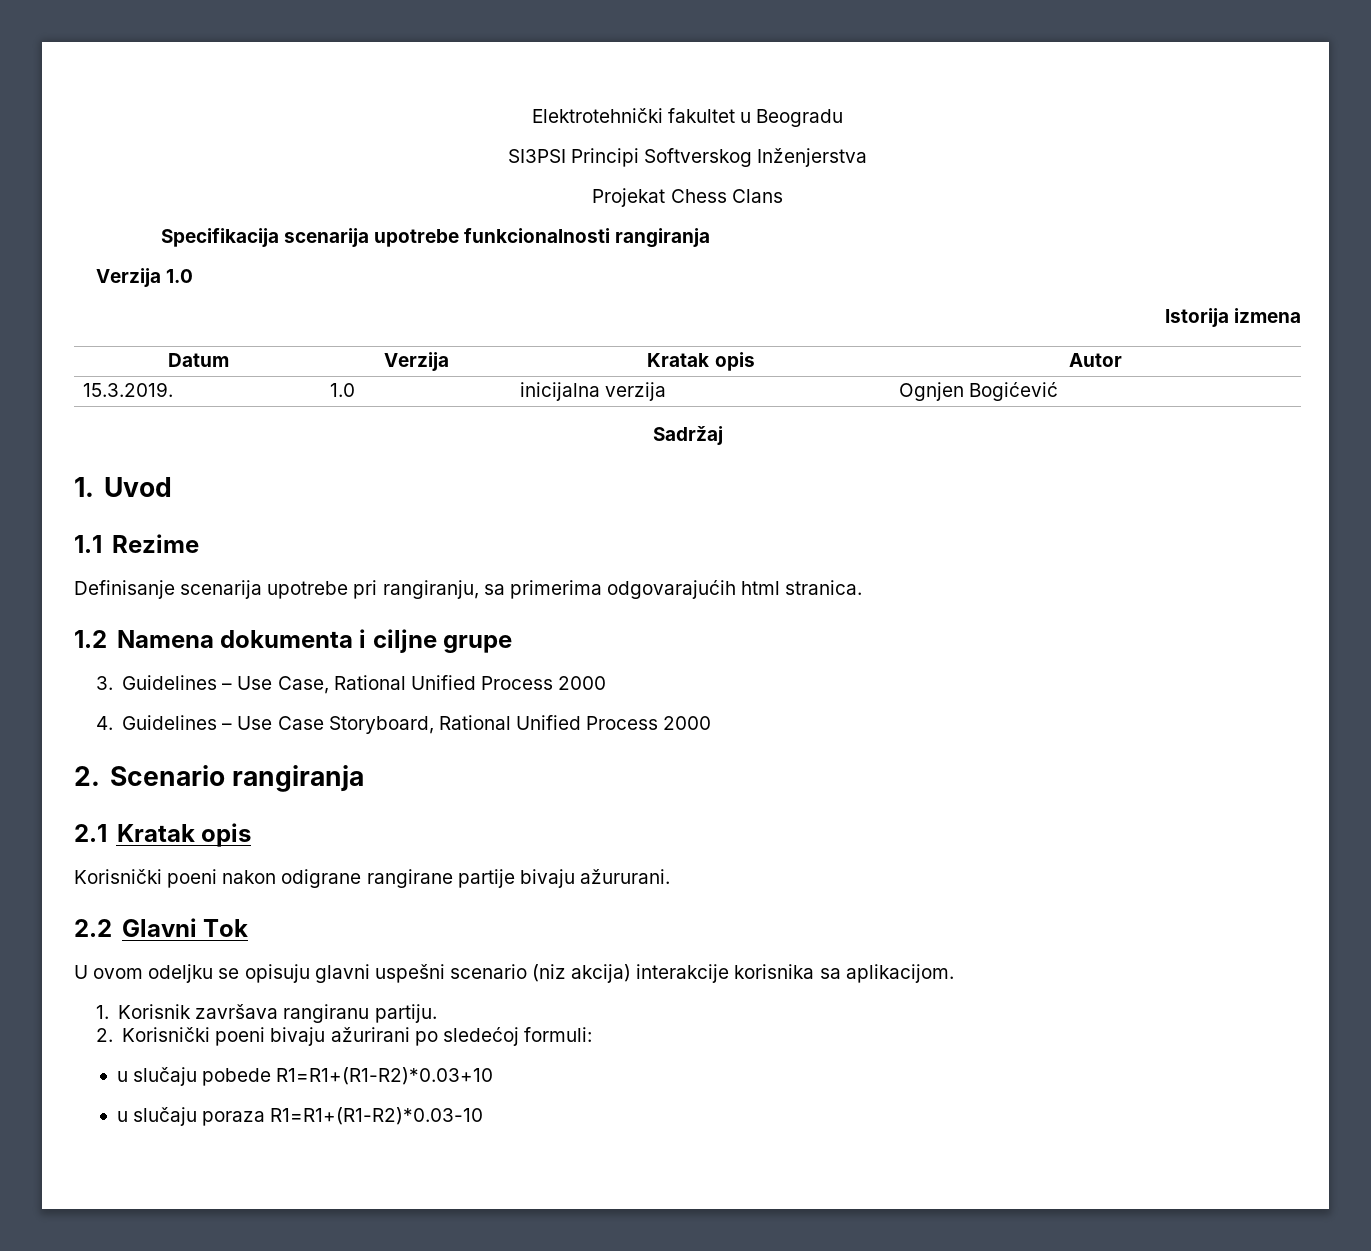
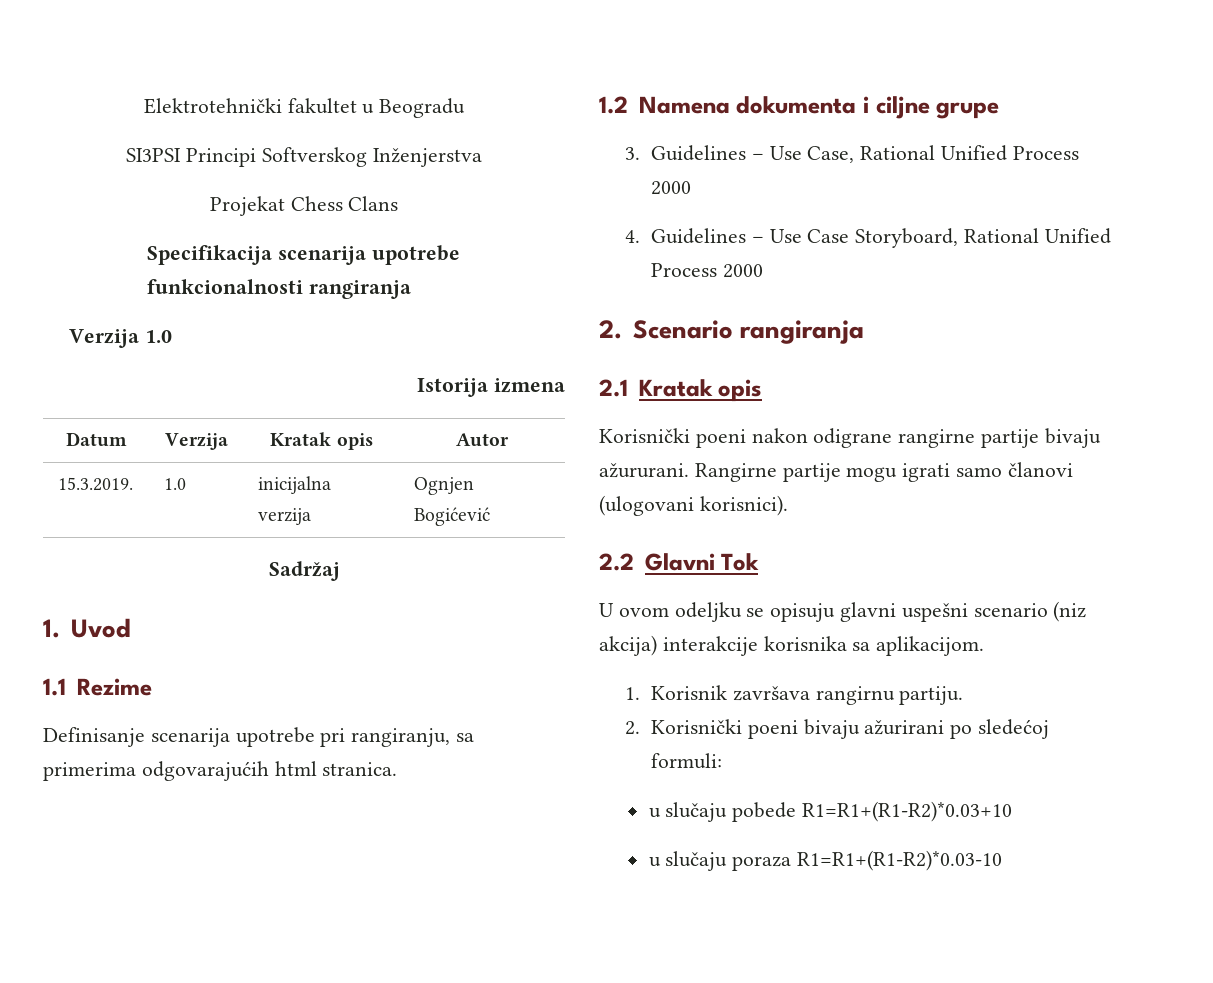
[366,869,453,888] rangirane -> [898,429,976,448] rangirne
(670, 876) none -> [694,462,1073,482] [599,495,788,516] Rangirne partije mogu igrati samo članovi (ulogovani korisnici).
[283,1004,370,1023] rangiranu -> [815,686,895,705] rangirnu

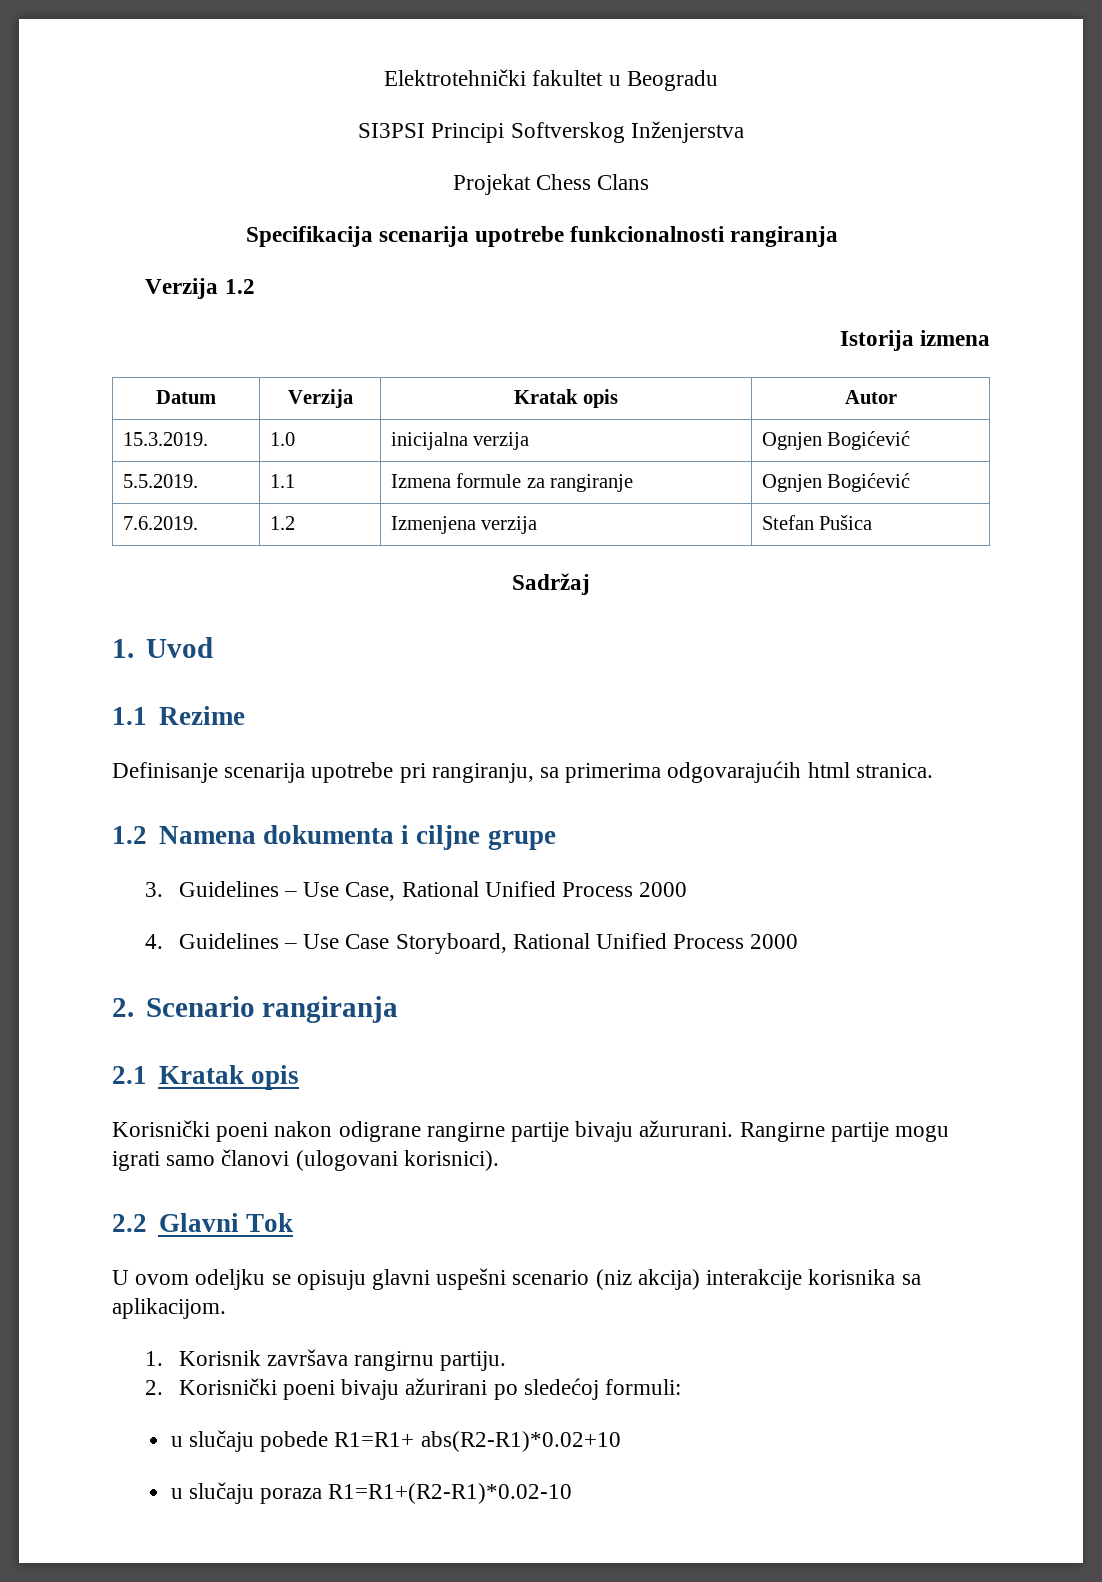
[144,330,172,343] 1.0 -> [224,279,255,294] 1.2
(491, 516) none -> [122,474,198,488] [269,474,295,488] [390,473,634,492] [761,473,911,492] [122,516,198,530] [269,516,295,530] [390,516,538,534] [761,515,873,530] // 5.5.2019. | 1.1 | Izmena formule za rangiranje | Ognjen Bogićević // 7.6.2019. | 1.2 | Izmenjena verzija | Stefan Pušica
[802,801,1013,822] R1=R1+(R1-R2)*0.03+10 -> [334,1431,621,1452] R1=R1+ abs(R2-R1)*0.02+10
[797,850,1003,871] R1=R1+(R1-R2)*0.03-10 -> [328,1483,573,1504] R1=R1+(R2-R1)*0.02-10

